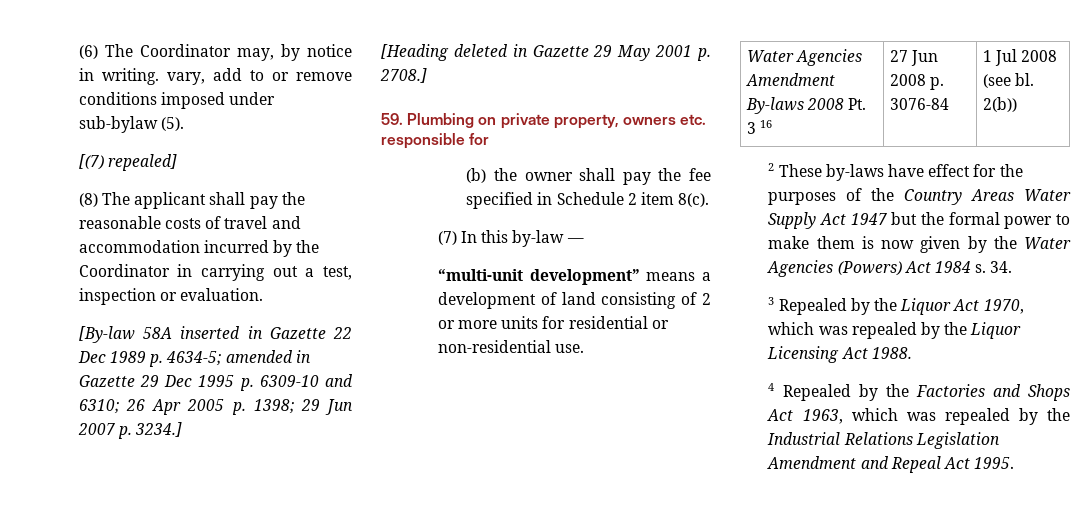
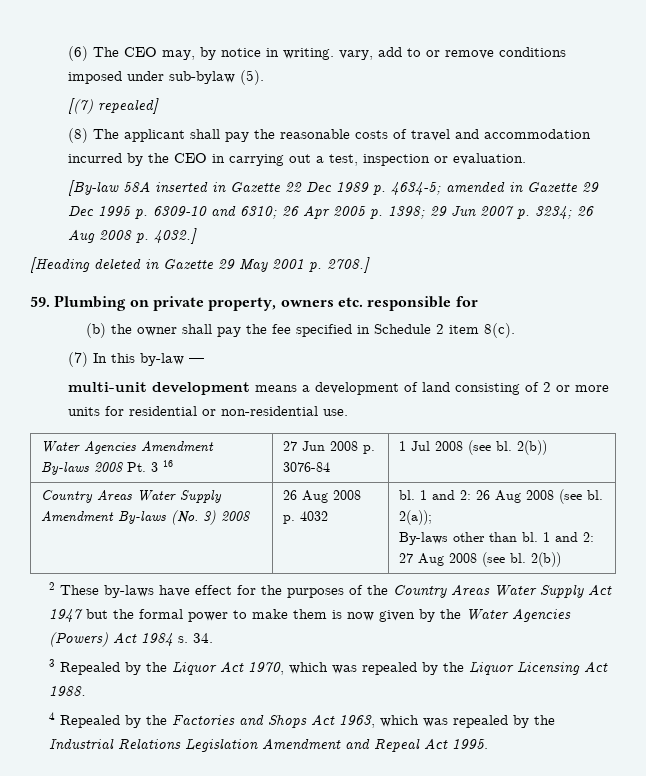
[139,44,231,57] Coordinator -> [123,47,157,57] CEO
[78,264,170,277] Coordinator -> [173,153,207,163] CEO
[135,422,183,437] 3234.] -> [534,206,594,219] [67,228,197,244] 3234; 26 Aug 2008 p. 4032.]
[437,269,640,285] “multi-unit development” -> [67,382,250,395] multi-unit development
(1017, 104) none -> [41,490,223,503] [41,510,251,525] [283,490,362,503] [283,511,329,524] [399,489,604,504] [399,510,433,525] [399,532,595,545] [399,552,562,567] // Country Areas Water Supply Amendment By-laws (No. 3) 2008 | 26 Aug 2008 p. 4032 | bl. 1 and 2: 26 Aug 2008 (see bl. 2(a)); // By-laws other than bl. 1 and 2: 27 Aug 2008 (see bl. 2(b))

